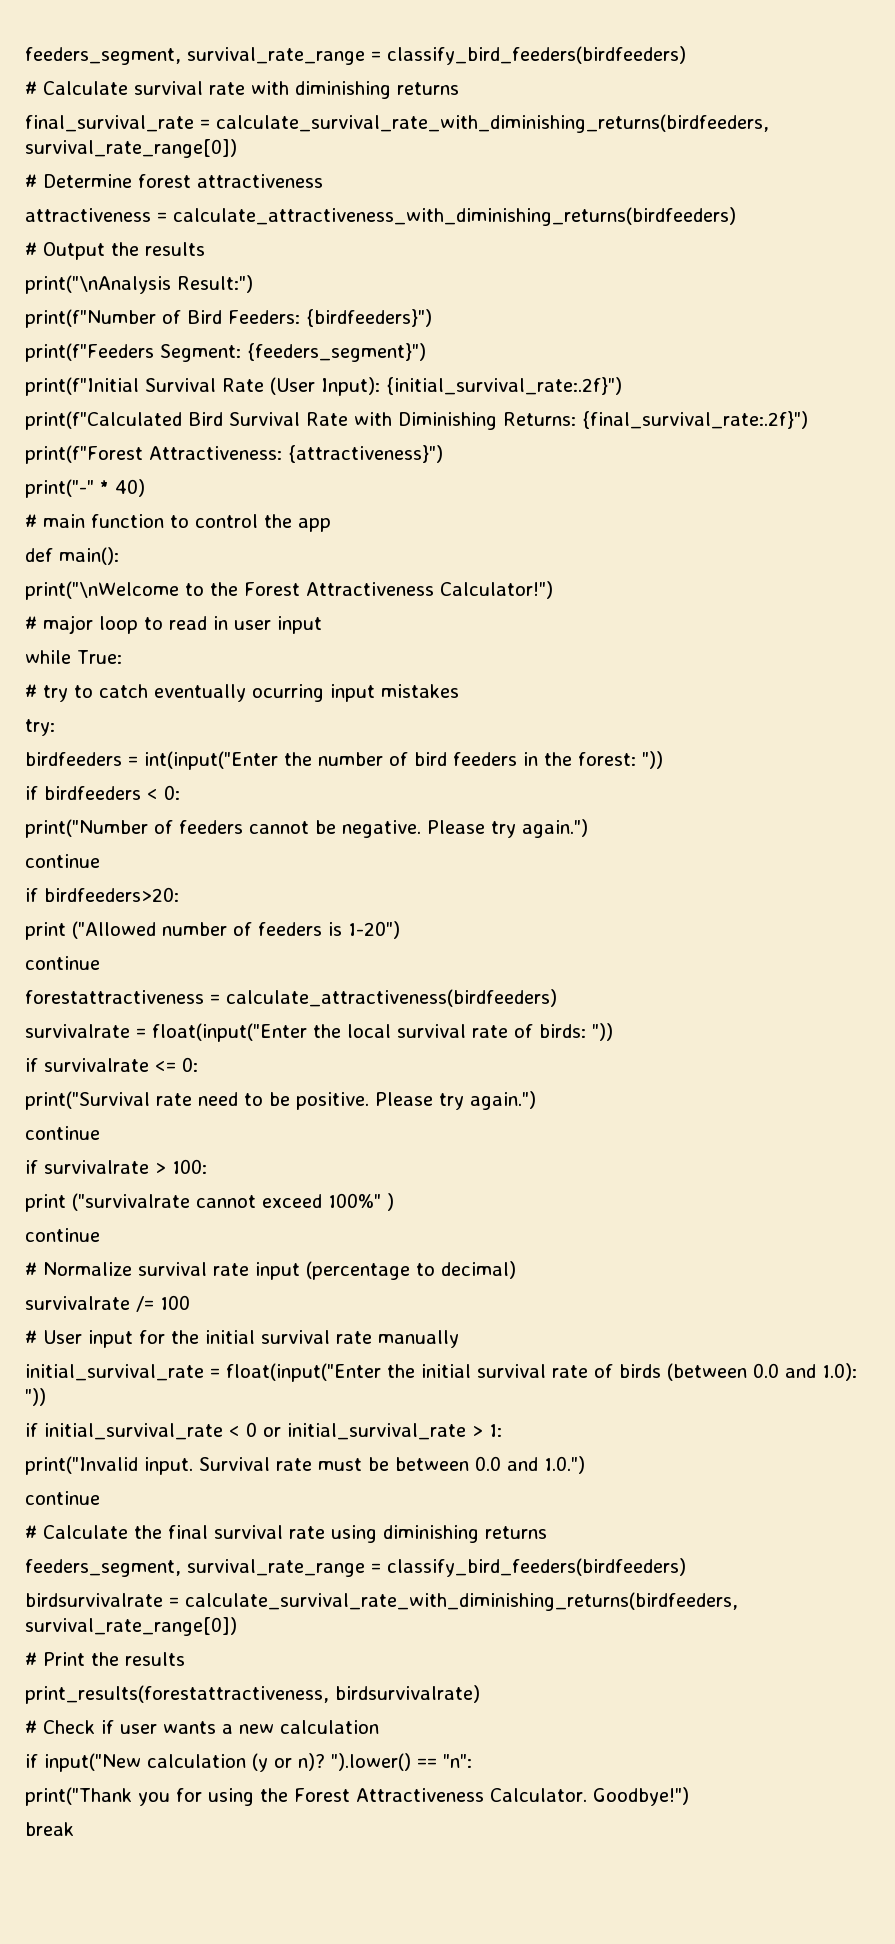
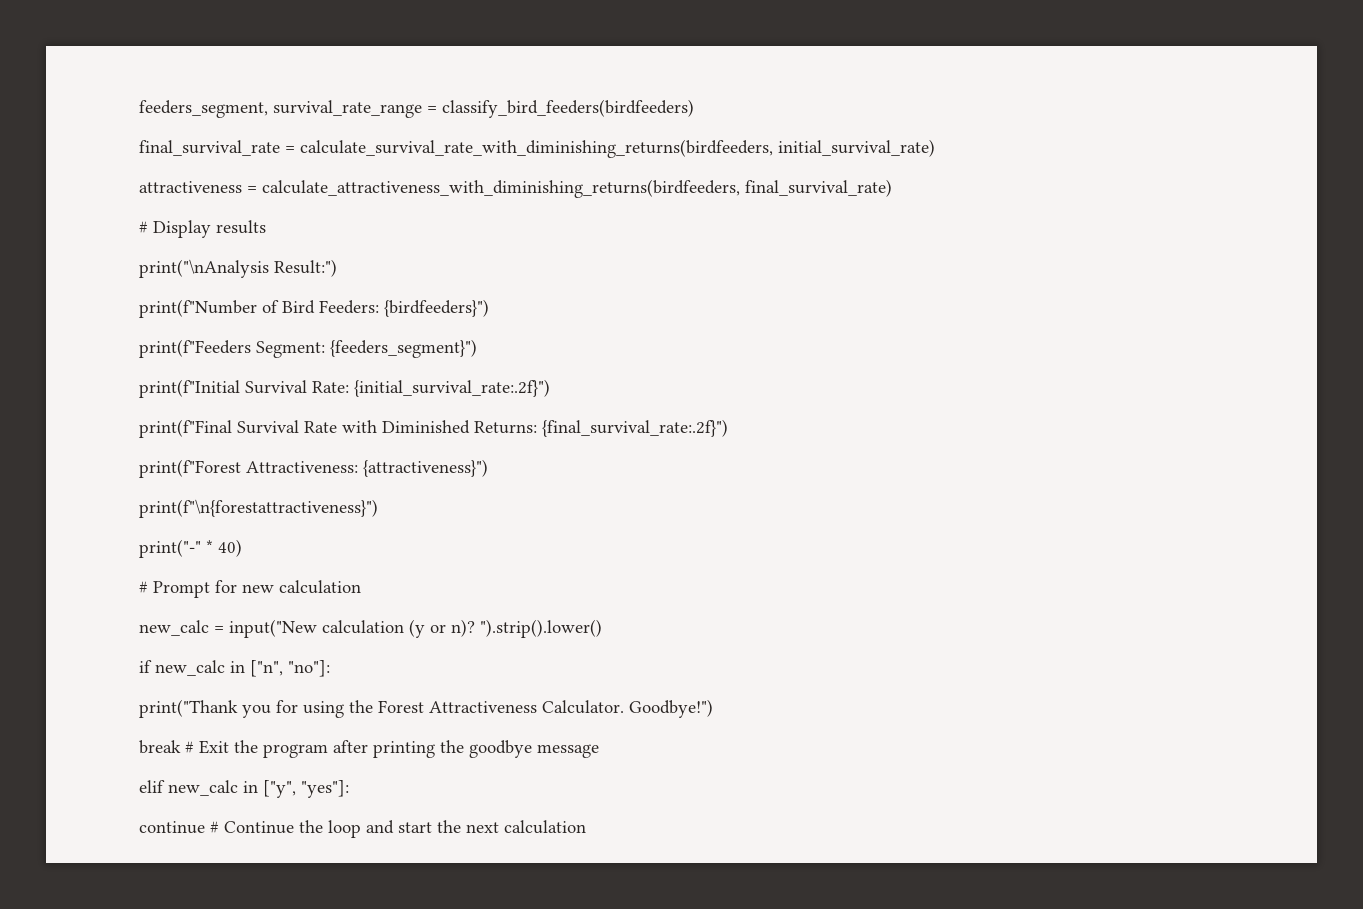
[25,46,686,65] [25,81,459,99] [25,114,769,133] [25,139,237,158] [25,174,323,188] feeders_segment, survival_rate_range = classify_bird_feeders(birdfeeders) // # Calculate survival rate with diminishing returns // final_survival_rate = calculate_survival_rate_with_diminishing_returns(birdfeeders, survival_rate_range[0]) // # Determine forest attractiveness -> [139,99,694,118] [139,139,935,158] feeders_segment, survival_rate_range = classify_bird_feeders(birdfeeders) // final_survival_rate = calculate_survival_rate_with_diminishing_returns(birdfeeders, initial_survival_rate)
[173,207,736,226] [25,242,139,260] calculate_attractiveness_with_diminishing_returns(birdfeeders) // # Output the -> [262,179,892,198] [139,220,211,238] calculate_attractiveness_with_diminishing_returns(birdfeeders, final_survival_rate) // # Display
[222,377,380,396] Rate (User Input): -> [312,381,349,393] Rate:
[25,411,223,430] print(f"Calculated Bird -> [139,419,232,438] print(f"Final
[398,412,497,430] Diminishing -> [382,420,470,434] Diminished
(443, 454) none -> [139,499,378,518] // print(f"\n{forestattractiveness}")
[43,514,331,532] [25,547,119,565] [25,581,553,600] [25,615,322,634] [25,650,122,664] [25,684,459,702] [25,719,55,736] [25,751,663,770] [25,785,180,800] [25,819,588,838] [25,854,100,868] [25,887,179,902] [25,921,400,940] [25,956,100,970] [25,989,557,1007] [25,1023,613,1042] [25,1057,198,1072] [25,1091,536,1110] [25,1126,100,1140] [25,1159,207,1174] [25,1193,394,1212] [25,1228,100,1242] [25,1261,516,1280] [25,1295,190,1312] [25,1330,459,1348] [25,1363,857,1382] [25,1388,46,1406] [25,1422,502,1440] [25,1456,585,1475] [25,1491,100,1505] [25,1525,547,1543] [25,1558,686,1577] [25,1592,738,1611] [25,1617,237,1636] [25,1652,185,1666] [25,1685,480,1704] [25,1720,233,1734] main function to control the app // def main(): // print("\nWelcome to the Forest Attractiveness Calculator!") // # major loop to read in user input // while True: // # try to catch eventually ocurring input mistakes // try: // birdfeeders = int(input("Enter the number of bird feeders in the forest: ")) // if birdfeeders < 0: // print("Number of feeders cannot be negative. Please try again.") // continue // if birdfeeders>20: // print ("Allowed number of feeders is 1-20") // continue // forestattractiveness = calculate_attractiveness(birdfeeders) // survivalrate = float(input("Enter the local survival rate of birds: ")) // if survivalrate <= 0: // print("Survival rate need to be positive. Please try again.") // continue // if survivalrate > 100: // print ("survivalrate cannot exceed 100%" ) // continue // # Normalize survival rate input (percentage to decimal) // survivalrate /= 100 // # User input for the initial survival rate manually // initial_survival_rate = float(input("Enter the initial survival rate of birds (between 0.0 and 1.0): ")) // if initial_survival_rate < 0 or initial_survival_rate > 1: // print("Invalid input. Survival rate must be between 0.0 and 1.0.") // continue // # Calculate the final survival rate using diminishing returns // feeders_segment, survival_rate_range = classify_bird_feeders(birdfeeders) // birdsurvivalrate = calculate_survival_rate_with_diminishing_returns(birdfeeders, survival_rate_range[0]) // # Print the results // print_results(forestattractiveness, birdsurvivalrate) // # Check if user wants a -> [153,580,237,598] Prompt for
[25,1754,38,1768] if -> [139,620,224,636] new_calc =
[331,1753,472,1771] ").lower() == "n": -> [480,619,602,638] [139,660,330,677] ").strip().lower() // if new_calc in ["n", "no"]:
(74, 1829) none -> [185,740,599,758] [139,780,349,798] [139,820,586,838] # Exit the program after printing the goodbye message // elif new_calc in ["y", "yes"]: // continue # Continue the loop and start the next calculation

